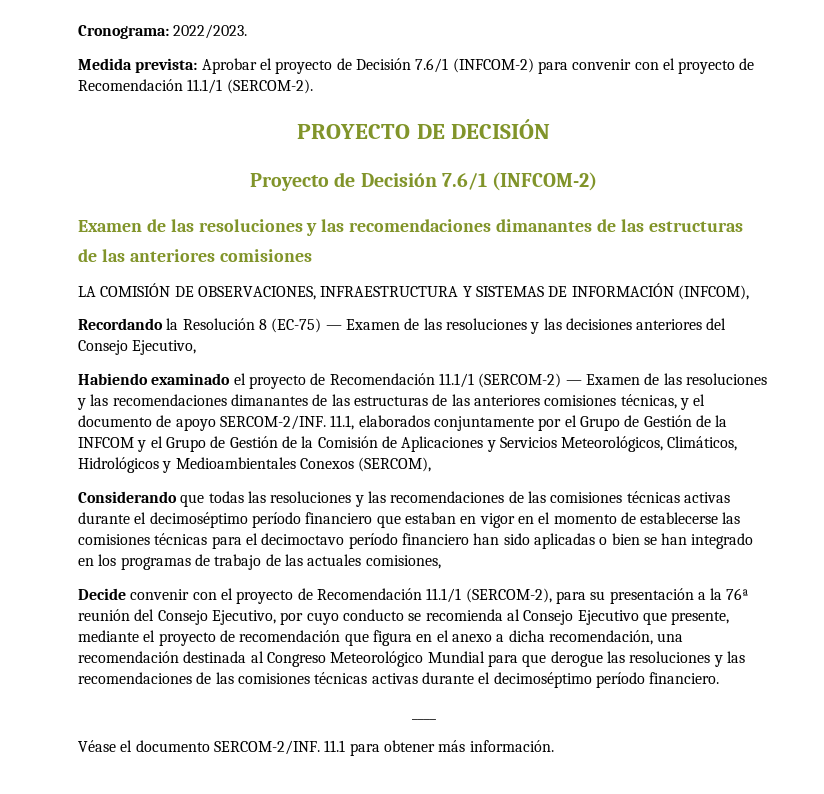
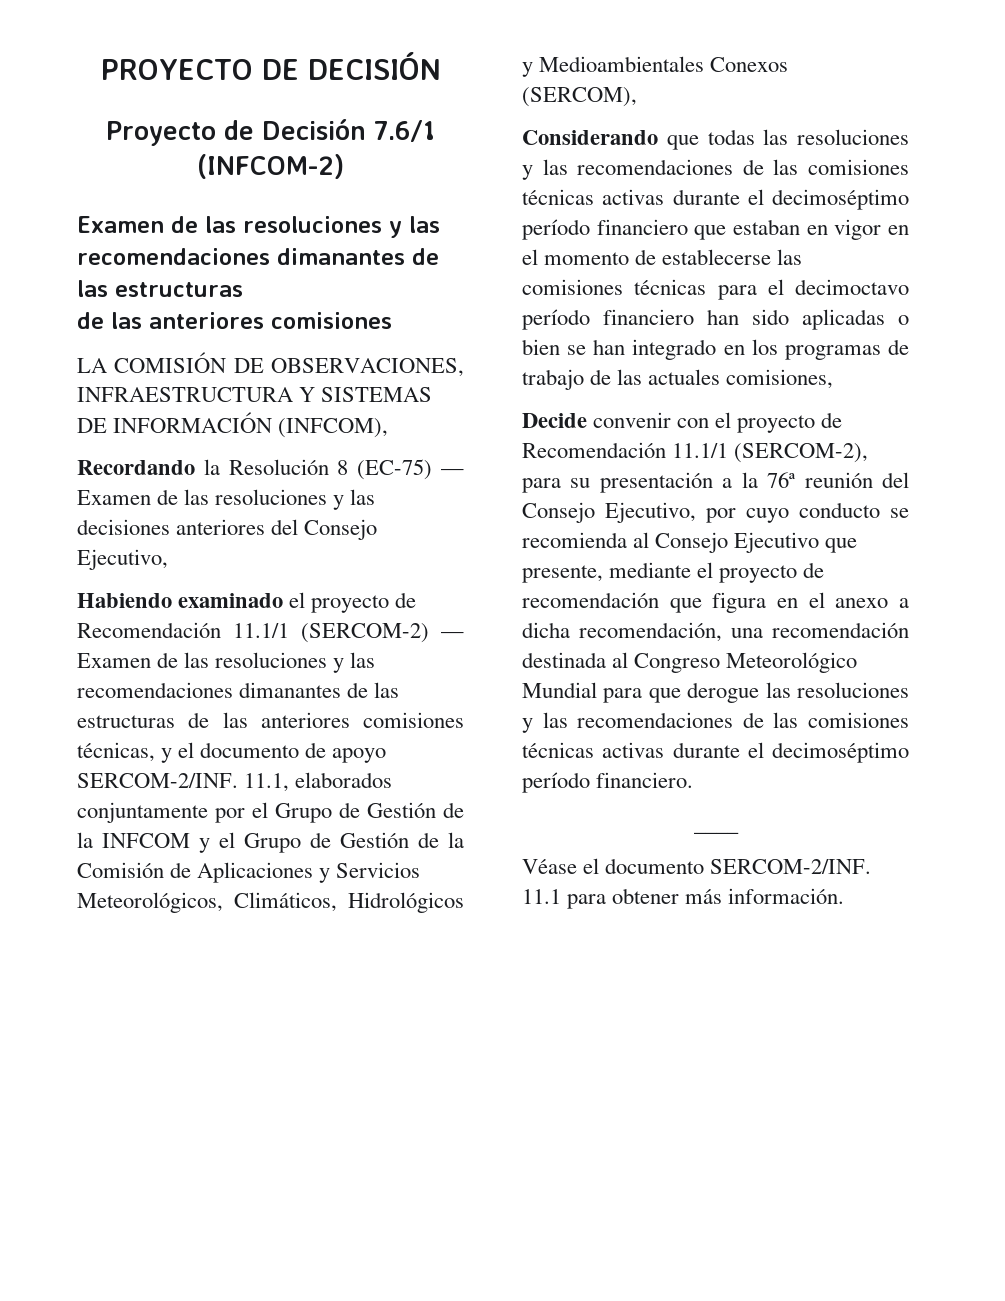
[78,24,248,39] [78,58,755,74] [78,79,313,94] Cronograma: 2022/2023. // Medida prevista: Aprobar el proyecto de Decisión 7.6/1 (INFCOM-2) para convenir con el proyecto de Recomendación 11.1/1 (SERCOM-2). // -> (100, 69) none

